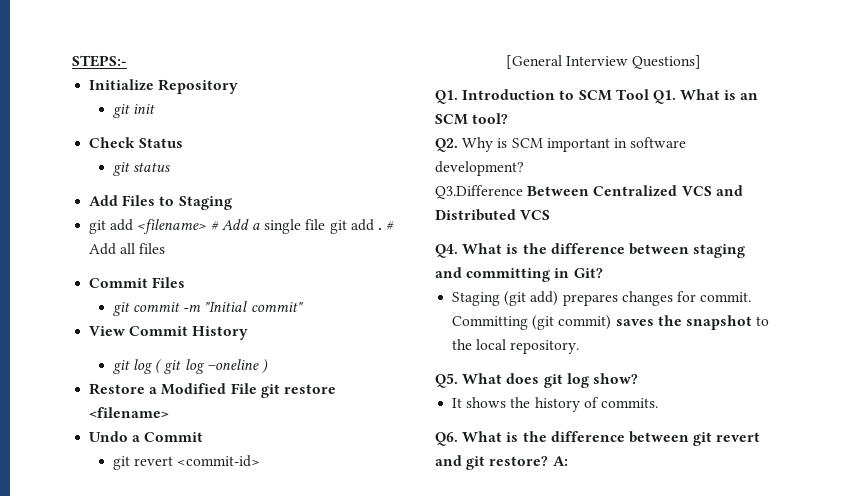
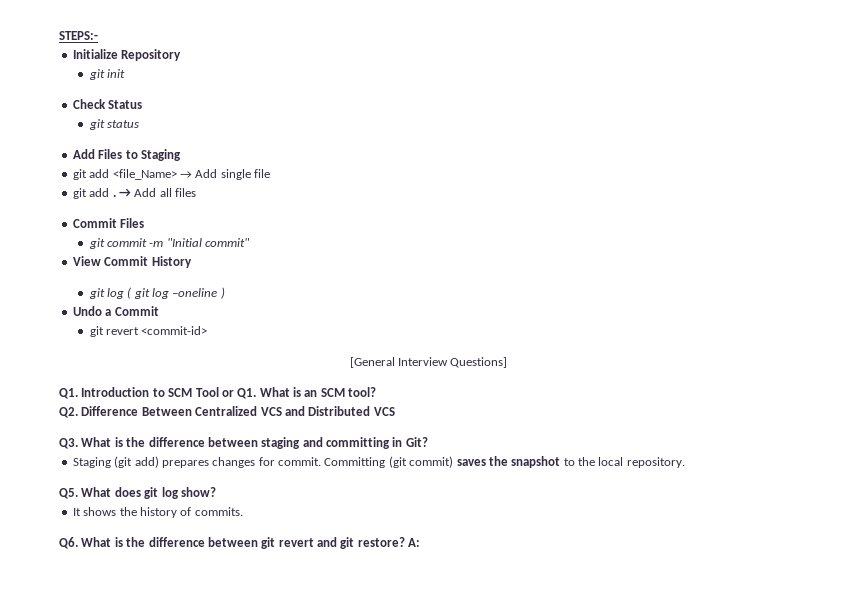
[137,219,260,234] <filename> # Add a -> [112,169,218,180] <file_Name> → Add
(326, 224) none -> (270, 173) //
[386,221,395,230] # -> [118,188,131,197] →
[89,383,336,398] [89,407,170,418] // Restore a Modified File git restore <filename> -> (225, 293) none
(649, 94) none -> [221,390,234,397] or
[462,137,687,152] [435,161,524,176] [435,185,523,199] Why is SCM important in software development? // Q3.Difference -> [81,406,139,416] Difference
[435,244,458,258] Q4. -> [59,438,78,449] Q3.

